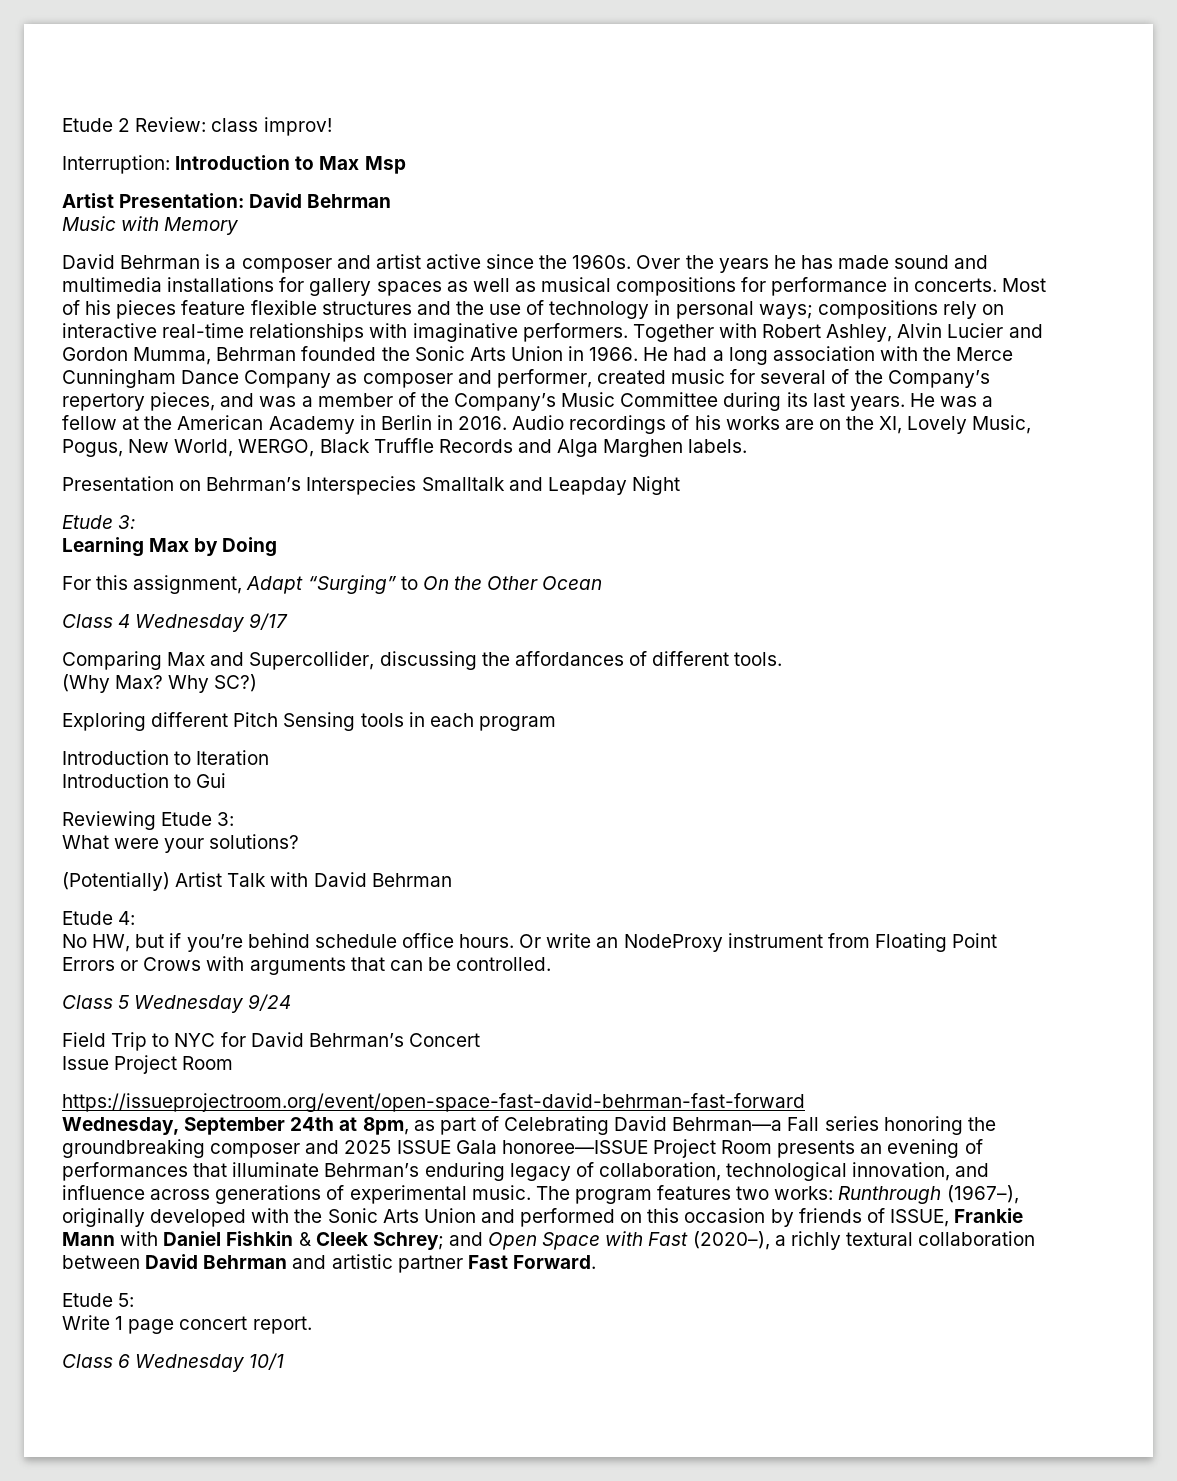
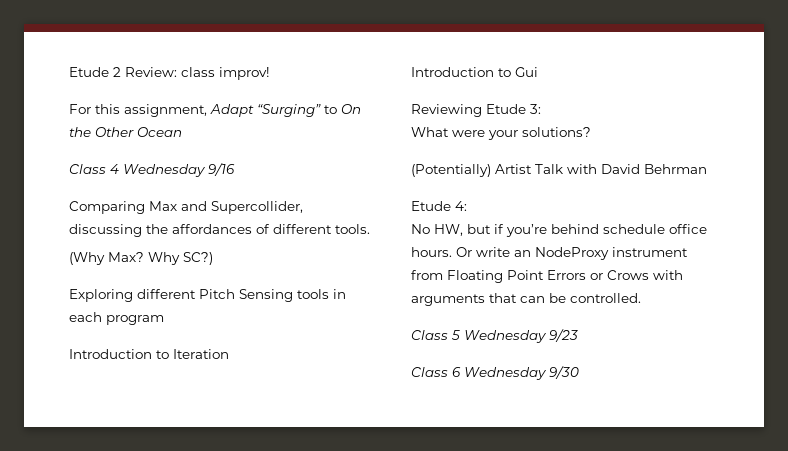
[62,155,406,174] [62,193,392,208] [62,216,240,235] [62,254,989,273] [62,277,1046,296] [62,300,1005,319] [62,323,1043,342] [62,346,1014,365] [62,369,990,388] [62,392,994,411] [62,415,1032,434] [62,438,748,457] [62,476,680,495] [62,515,136,529] [62,537,278,557] // Interruption: Introduction to Max Msp // Artist Presentation: David Behrman // Music with Memory // David Behrman is a composer and artist active since the 1960s. Over the years he has made sound and multimedia installations for gallery spaces as well as musical compositions for performance in concerts. Most of his pieces feature flexible structures and the use of technology in personal ways; compositions rely on interactive real-time relationships with imaginative performers. Together with Robert Ashley, Alvin Lucier and Gordon Mumma, Behrman founded the Sonic Arts Union in 1966. He had a long association with the Merce Cunningham Dance Company as composer and performer, created music for several of the Company’s repertory pieces, and was a member of the Company’s Music Committee during its last years. He was a fellow at the American Academy in Berlin in 2016. Audio recordings of his works are on the XI, Lovely Music, Pogus, New World, WERGO, Black Truffle Records and Alga Marghen labels. // Presentation on Behrman’s Interspecies Smalltalk and Leapday Night // Etude 3: // Learning Max by Doing -> (270, 73) none
[249,613,289,630] 9/17 -> [208,163,235,176] 9/16
[248,994,292,1011] [62,1032,480,1051] [62,1055,234,1074] [62,1093,805,1112] [62,1116,996,1135] [62,1139,983,1158] [62,1162,990,1181] [62,1185,1019,1204] [62,1208,1024,1227] [62,1231,1036,1250] [62,1254,596,1273] [62,1293,135,1307] [62,1315,312,1334] 9/24 // Field Trip to NYC for David Behrman’s Concert // Issue Project Room // https://issueprojectroom.org/event/open-space-fast-david-behrman-fast-forward // Wednesday, September 24th at 8pm, as part of Celebrating David Behrman—a Fall series honoring the groundbreaking composer and 2025 ISSUE Gala honoree—ISSUE Project Room presents an evening of performances that illuminate Behrman’s enduring legacy of collaboration, technological innovation, and influence across generations of experimental music. The program features two works: Runthrough (1967–), originally developed with the Sonic Arts Union and performed on this occasion by friends of ISSUE, Frankie Mann with Daniel Fishkin & Cleek Schrey; and Open Space with Fast (2020–), a richly textural collaboration between David Behrman and artistic partner Fast Forward. // Etude 5: // Write 1 page concert report. -> [549,329,578,342] 9/23
[249,1353,285,1370] 10/1 -> [549,366,579,379] 9/30

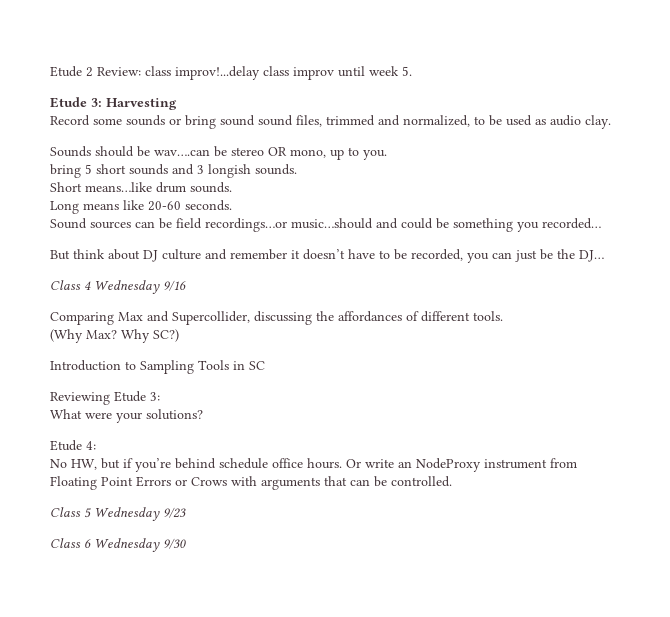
[219,67,270,80] [69,104,361,117] [69,127,182,137] improv! // For this assignment, Adapt “Surging” to On the Other Ocean -> [175,66,412,80] [50,97,177,110] [50,115,611,129] [50,146,387,160] [50,164,297,178] [50,182,232,193] [50,200,232,214] [50,218,601,232] [50,249,604,263] improv!...delay class improv until week 5. // Etude 3: Harvesting // Record some sounds or bring sound sound files, trimmed and normalized, to be used as audio clay. // Sounds should be wav….can be stereo OR mono, up to you. // bring 5 short sounds and 3 longish sounds. // Short means…like drum sounds. // Long means like 20-60 seconds. // Sound sources can be field recordings…or music…should and could be something you recorded… // But think about DJ culture and remember it doesn’t have to be recorded, you can just be the DJ…
[69,289,346,302] [69,312,164,325] [69,349,229,359] [411,67,538,77] Exploring different Pitch Sensing tools in each program // Introduction to Iteration // Introduction to Gui -> [50,360,265,374] Introduction to Sampling Tools in SC
[411,164,707,177] // (Potentially) Artist Talk with David Behrman -> (203, 414) none

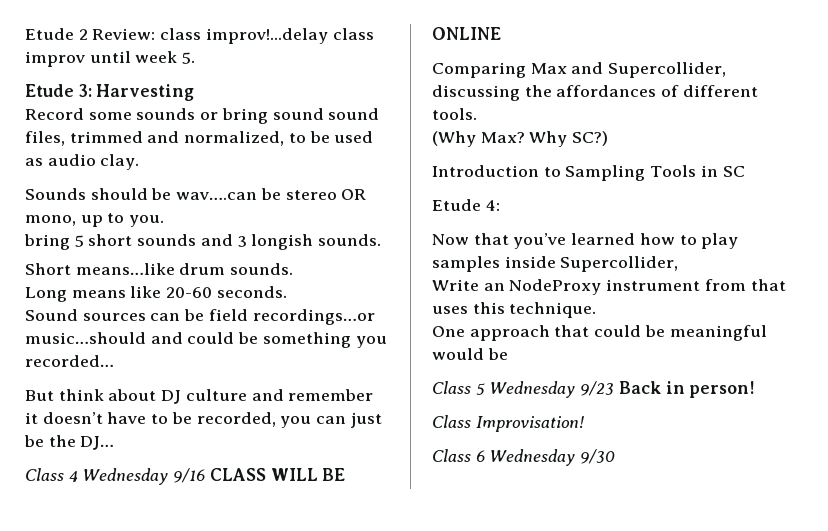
(186, 285) none -> [209,468,346,481] [432,27,501,40] CLASS WILL BE ONLINE
[50,391,160,405] [50,409,203,423] [50,440,96,451] [50,458,577,472] [50,476,452,490] Reviewing Etude 3: // What were your solutions? // Etude 4: // No HW, but if you’re behind schedule office hours. Or write an NodeProxy instrument from Floating Point Errors or Crows with arguments that can be controlled. -> [432,199,500,211] [432,233,739,249] [432,256,679,272] [432,279,786,295] [432,302,597,318] [432,325,767,341] [432,348,508,360] Etude 4: // Now that you’ve learned how to play samples inside Supercollider, // Write an NodeProxy instrument from that uses this technique. // One approach that could be meaningful would be
(186, 512) none -> [618,381,756,398] [432,415,584,432] Back in person! // Class Improvisation!

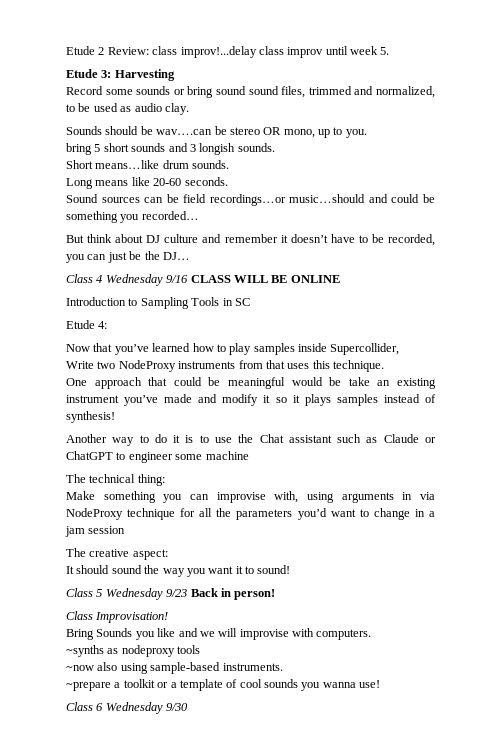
[432,62,727,78] [432,85,758,101] [432,108,477,120] [432,131,609,147] // Comparing Max and Supercollider, discussing the affordances of different tools. // (Why Max? Why SC?) -> (340, 279) none
[483,279,701,295] an NodeProxy instrument -> [97,360,236,372] two NodeProxy instruments
(508, 354) none -> [348,377,437,389] [66,394,436,406] [66,411,115,423] [66,434,436,446] [66,451,249,463] [66,474,165,486] [66,491,436,503] [66,508,435,520] [65,526,126,537] [66,548,168,560] [66,565,291,577] take an existing instrument you’ve made and modify it so it plays samples instead of synthesis! // Another way to do it is to use the Chat assistant such as Claude or ChatGPT to engineer some machine // The technical thing: // Make something you can improvise with, using arguments in via NodeProxy technique for all the parameters you’d want to change in a jam session // The creative aspect: // It should sound the way you want it to sound!
(584, 424) none -> [66,628,372,640] [66,645,201,657] [66,662,283,674] [66,679,381,691] // Bring Sounds you like and we will improvise with computers. // ~synths as nodeproxy tools // ~now also using sample-based instruments. // ~prepare a toolkit or a template of cool sounds you wanna use!

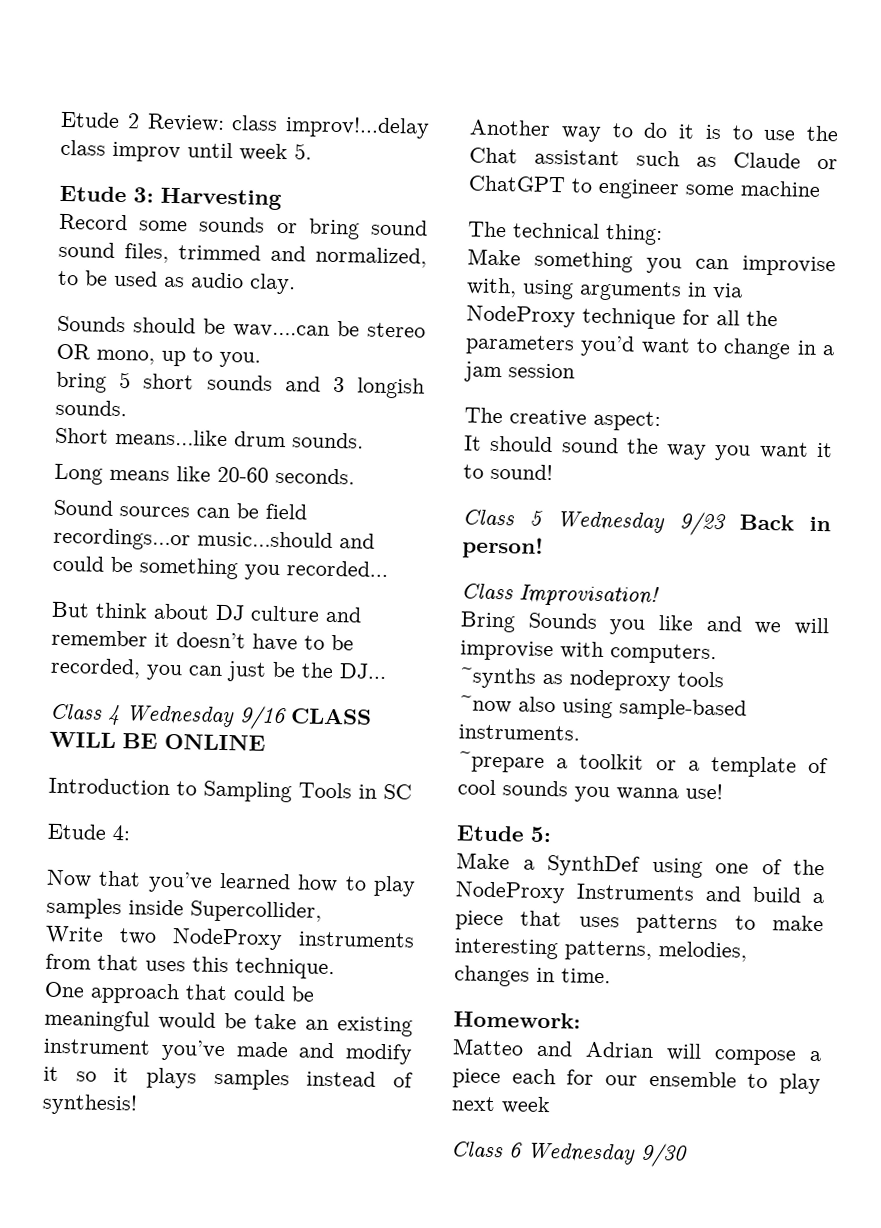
(381, 684) none -> [456,825,552,843] [456,852,825,878] [455,881,824,904] [455,910,824,935] [454,938,747,962] [454,965,611,987] [453,1011,581,1029] [452,1038,821,1066] [452,1068,821,1095] [451,1096,551,1115] // Etude 5: // Make a SynthDef using one of the NodeProxy Instruments and build a piece that uses patterns to make interesting patterns, melodies, changes in time. // Homework: // Matteo and Adrian will compose a piece each for our ensemble to play next week

